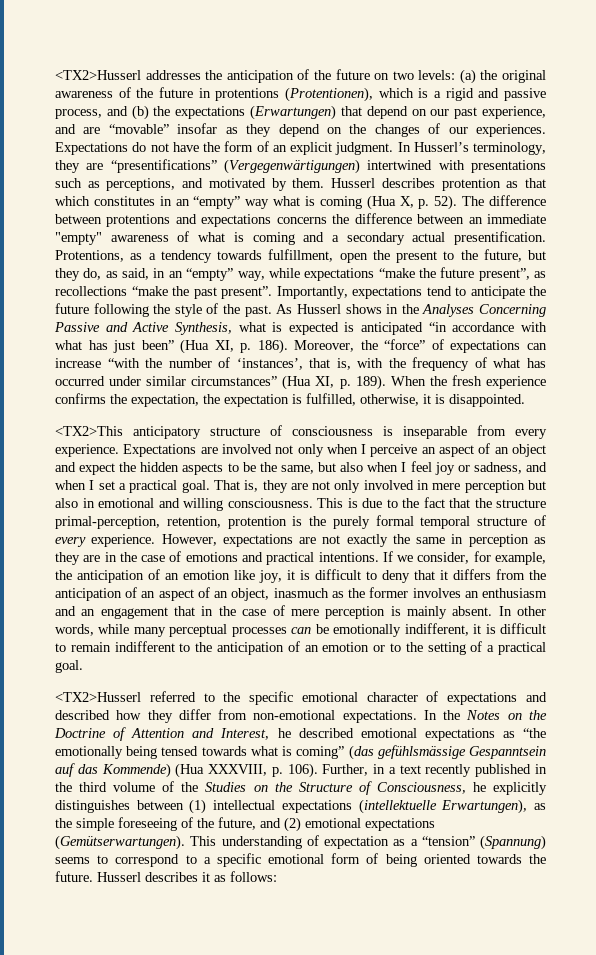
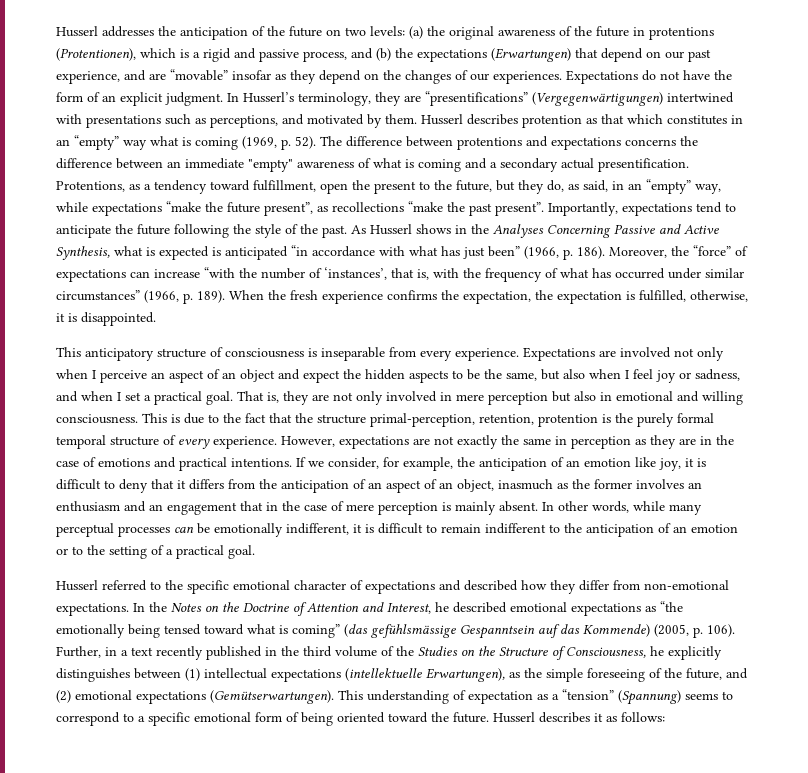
[55,70,141,80] <TX2>Husserl -> [56,26,98,37] Husserl
[366,195,414,210] (Hua X, -> [242,136,277,149] (1969,
[217,250,262,260] towards -> [210,180,250,191] toward
[180,339,234,354] (Hua XI, -> [524,246,559,259] (1966,
[282,375,335,390] (Hua XI, -> [144,290,179,303] (1966,
[55,426,123,436] <TX2>This -> [56,347,81,357] This
[55,692,141,702] <TX2>Husserl -> [56,580,98,591] Husserl
[201,746,247,756] towards -> [204,624,244,635] toward
[175,763,268,778] (Hua XXXVIII, -> [654,624,689,637] (2005,
[476,854,522,864] towards -> [388,712,428,723] toward

